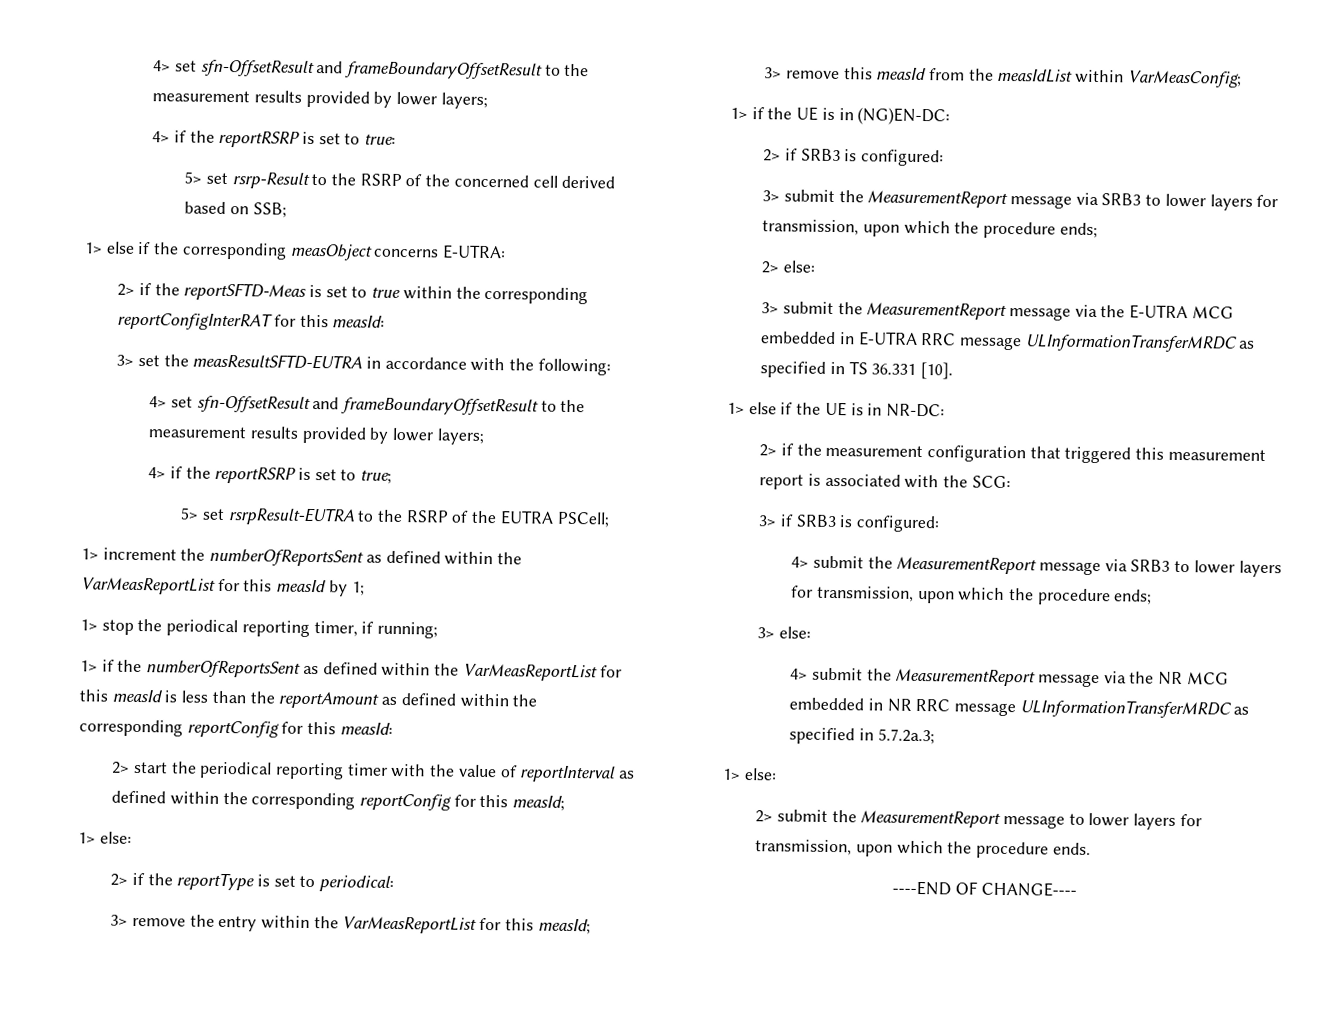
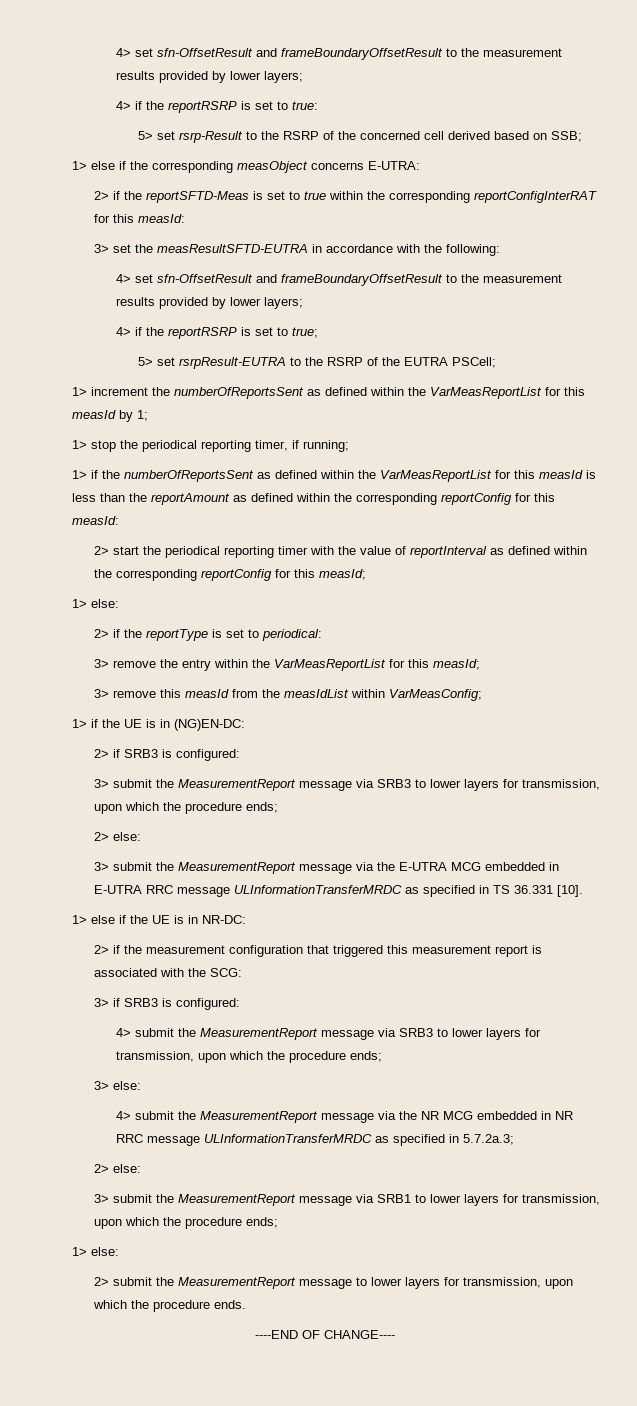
(935, 736) none -> [93,1164,141,1173] [93,1194,600,1206] [93,1217,278,1229] // 2> else: // 3> submit the MeasurementReport message via SRB1 to lower layers for transmission, upon which the procedure ends;

